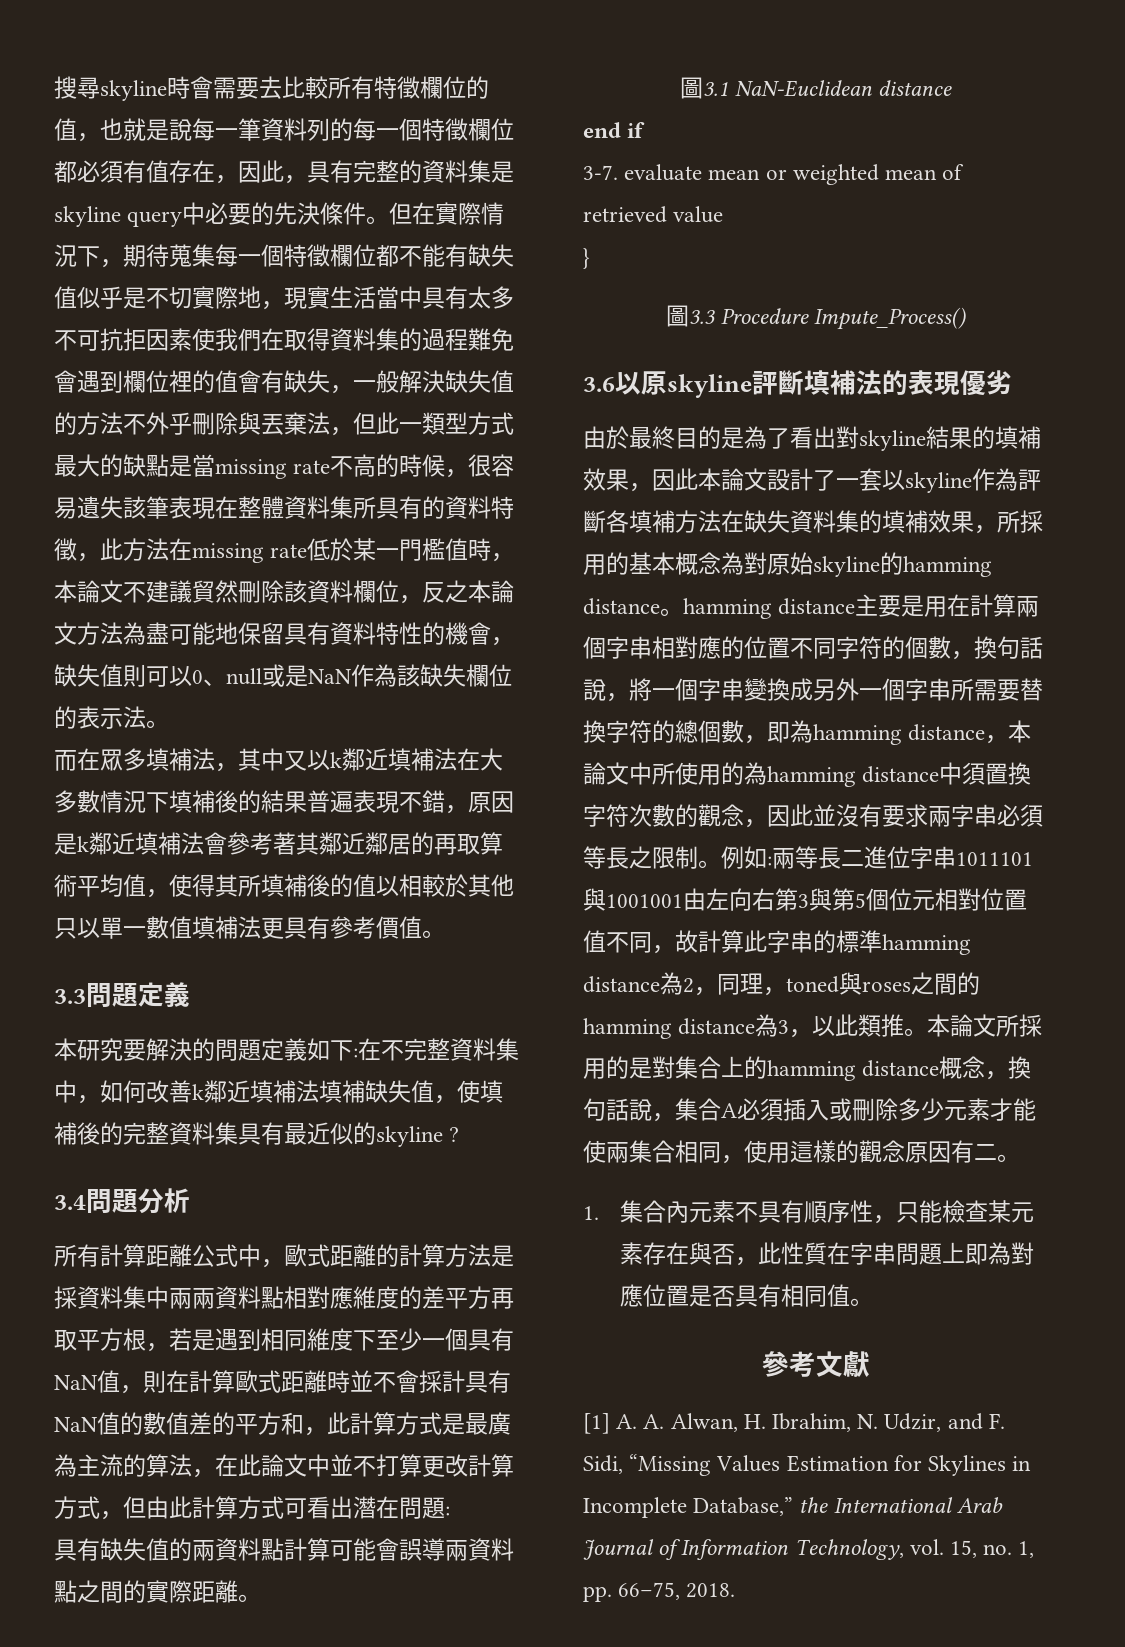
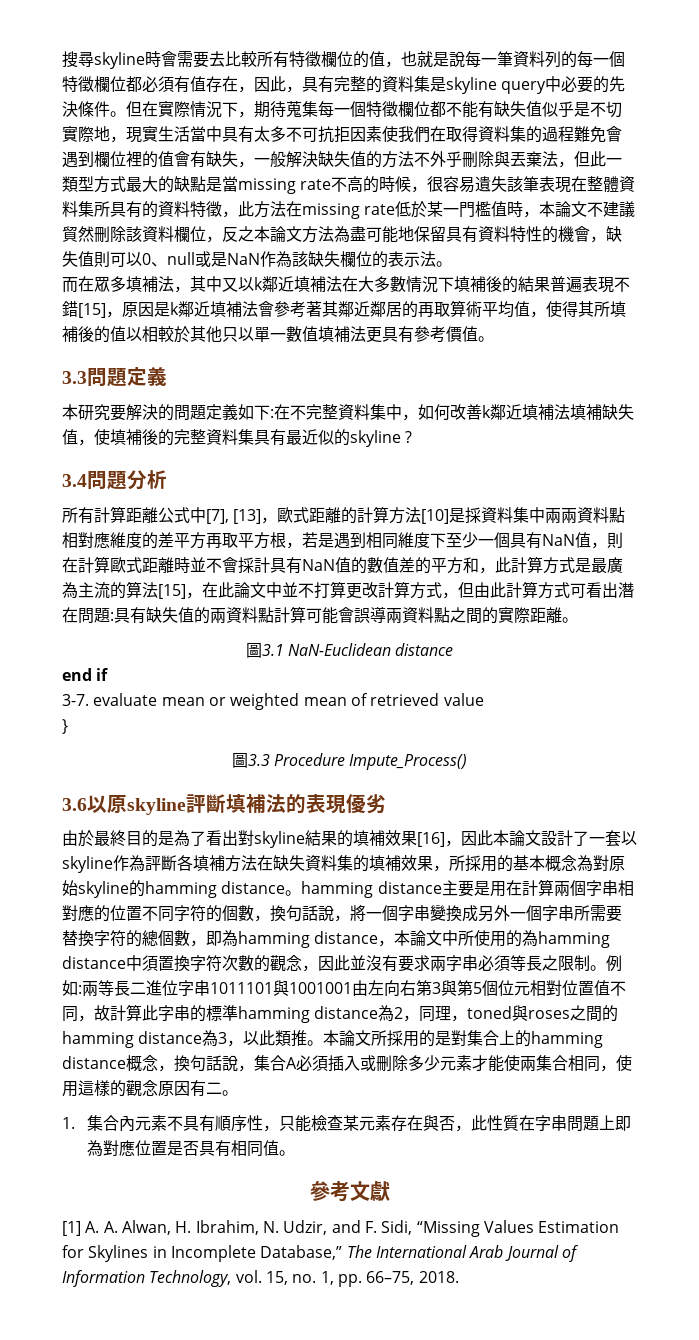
(445, 801) none -> [78,303,106,318] [15]
(261, 1255) none -> [206,509,262,524] [7], [13]
(491, 1255) none -> [421,509,450,524] [10]
(192, 1465) none -> [158,584,186,599] [15]
(450, 1511) // -> (114, 616) none
(629, 480) none -> [417,832,445,847] [16]
[799,1497,829,1513] the -> [346,1245,372,1258] The

